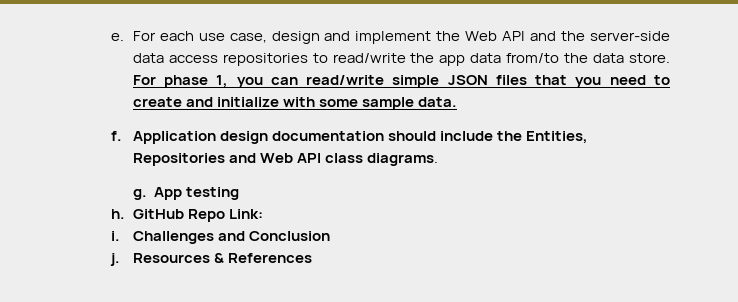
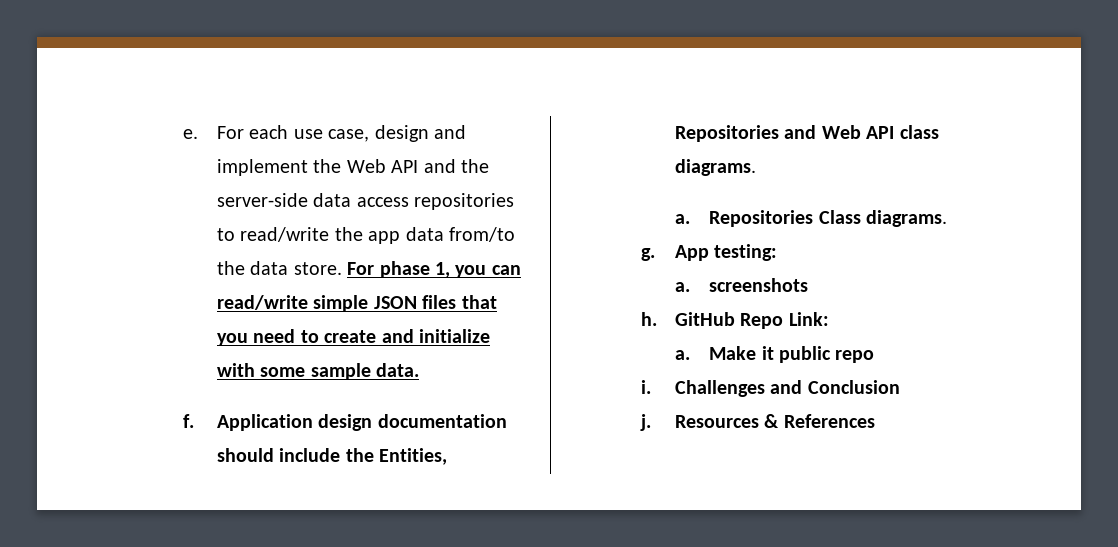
[132,187,240,200] g. App testing -> [674,210,948,227] [640,244,778,261] [674,278,809,292] a. Repositories Class diagrams. // g. App testing: // a. screenshots
(263, 214) none -> [674,346,875,363] // a. Make it public repo

